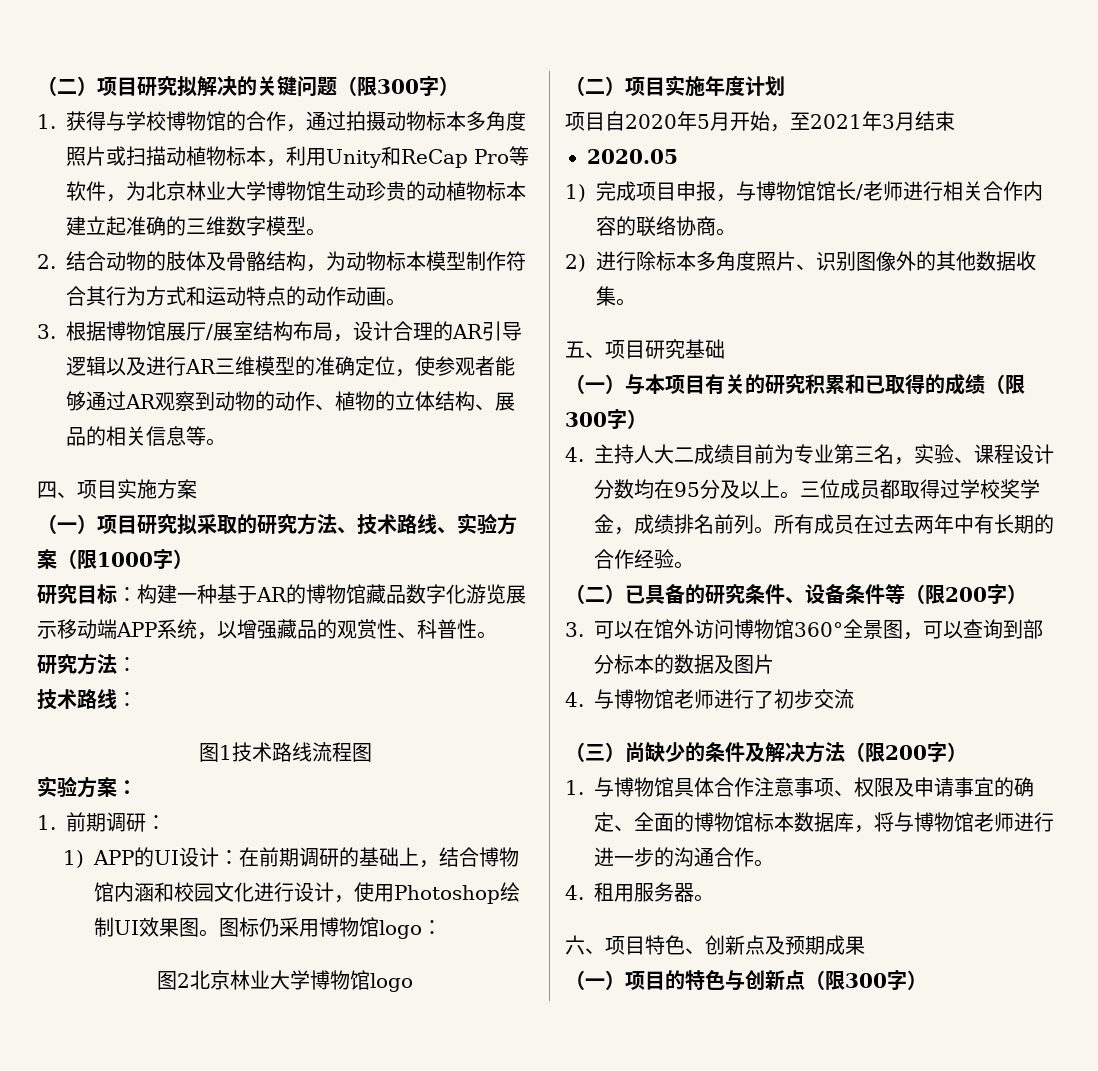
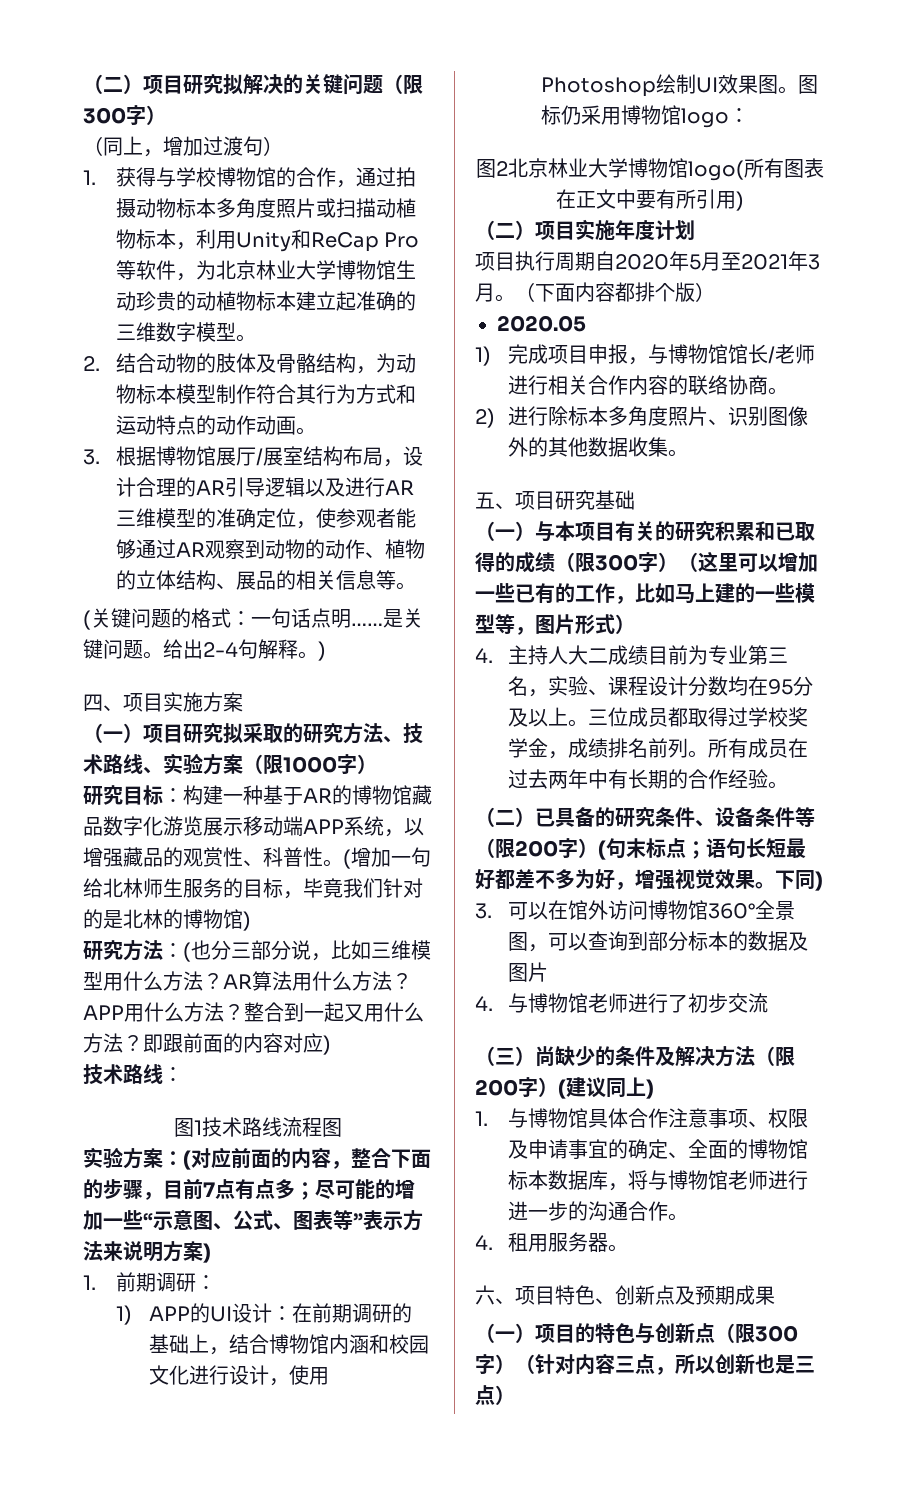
(459, 86) none -> [83,136,283,157] // （同上，增加过渡句）
(226, 442) none -> [83,608,423,630] [83,639,326,661] // (关键问题的格式：一句话点明……是关键问题。给出2-4句解释。)
[37,654,137,675] // 研究方法： -> [343,847,431,869] [83,878,423,899] [83,909,251,931] [83,940,431,962] [83,971,412,991] [83,1002,424,1022] [83,1033,331,1055] (增加一句给北林师生服务的目标，毕竟我们针对的是北林的博物馆) // 研究方法：(也分三部分说，比如三维模型用什么方法？AR算法用什么方法？APP用什么方法？整合到一起又用什么方法？即跟前面的内容对应)
(137, 787) none -> [183,1147,431,1170] [83,1179,415,1200] [83,1210,423,1231] [83,1241,211,1263] (对应前面的内容，整合下面的步骤，目前7点有点多；尽可能的增加一些“示意图、公式、图表等”表示方法来说明方案)
[370,973,413,992] logo -> [687,158,824,181] [555,189,744,211] logo(所有图表在正文中要有所引用)
(605, 121) none -> [515,251,595,271] 执行周期
[730,111,790,132] 开始， -> (721, 261) none
[915,111,955,131] 结束 -> [495,282,715,302] 。（下面内容都排个版）
(647, 419) none -> [678,551,818,572] [475,583,815,604] [475,614,635,635] （这里可以增加一些已有的工作，比如马上建的一些模型等，图片形式）
(1027, 594) none -> [598,838,806,860] [475,869,823,891] (句末标点；语句长短最好都差不多为好，增强视觉效果。下同)
(967, 752) none -> [558,1077,654,1099] (建议同上)
(927, 980) none -> [515,1354,815,1375] [475,1385,515,1405] （针对内容三点，所以创新也是三点）

